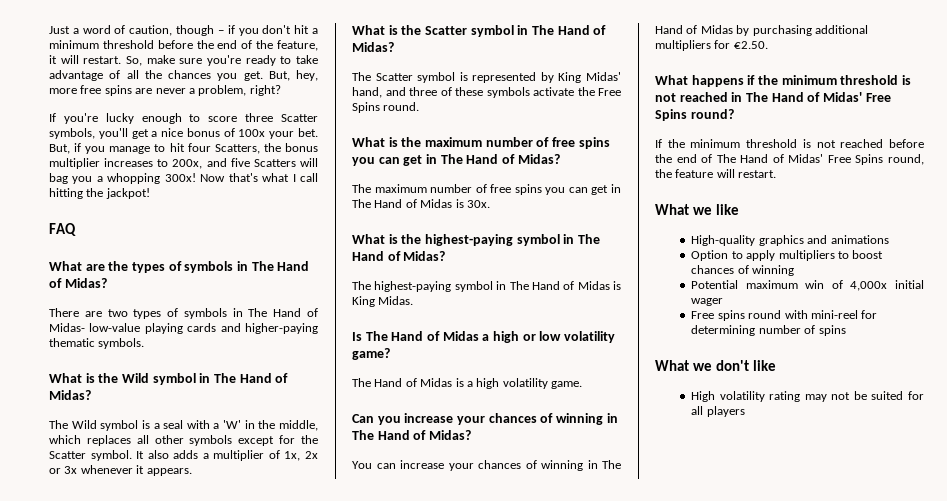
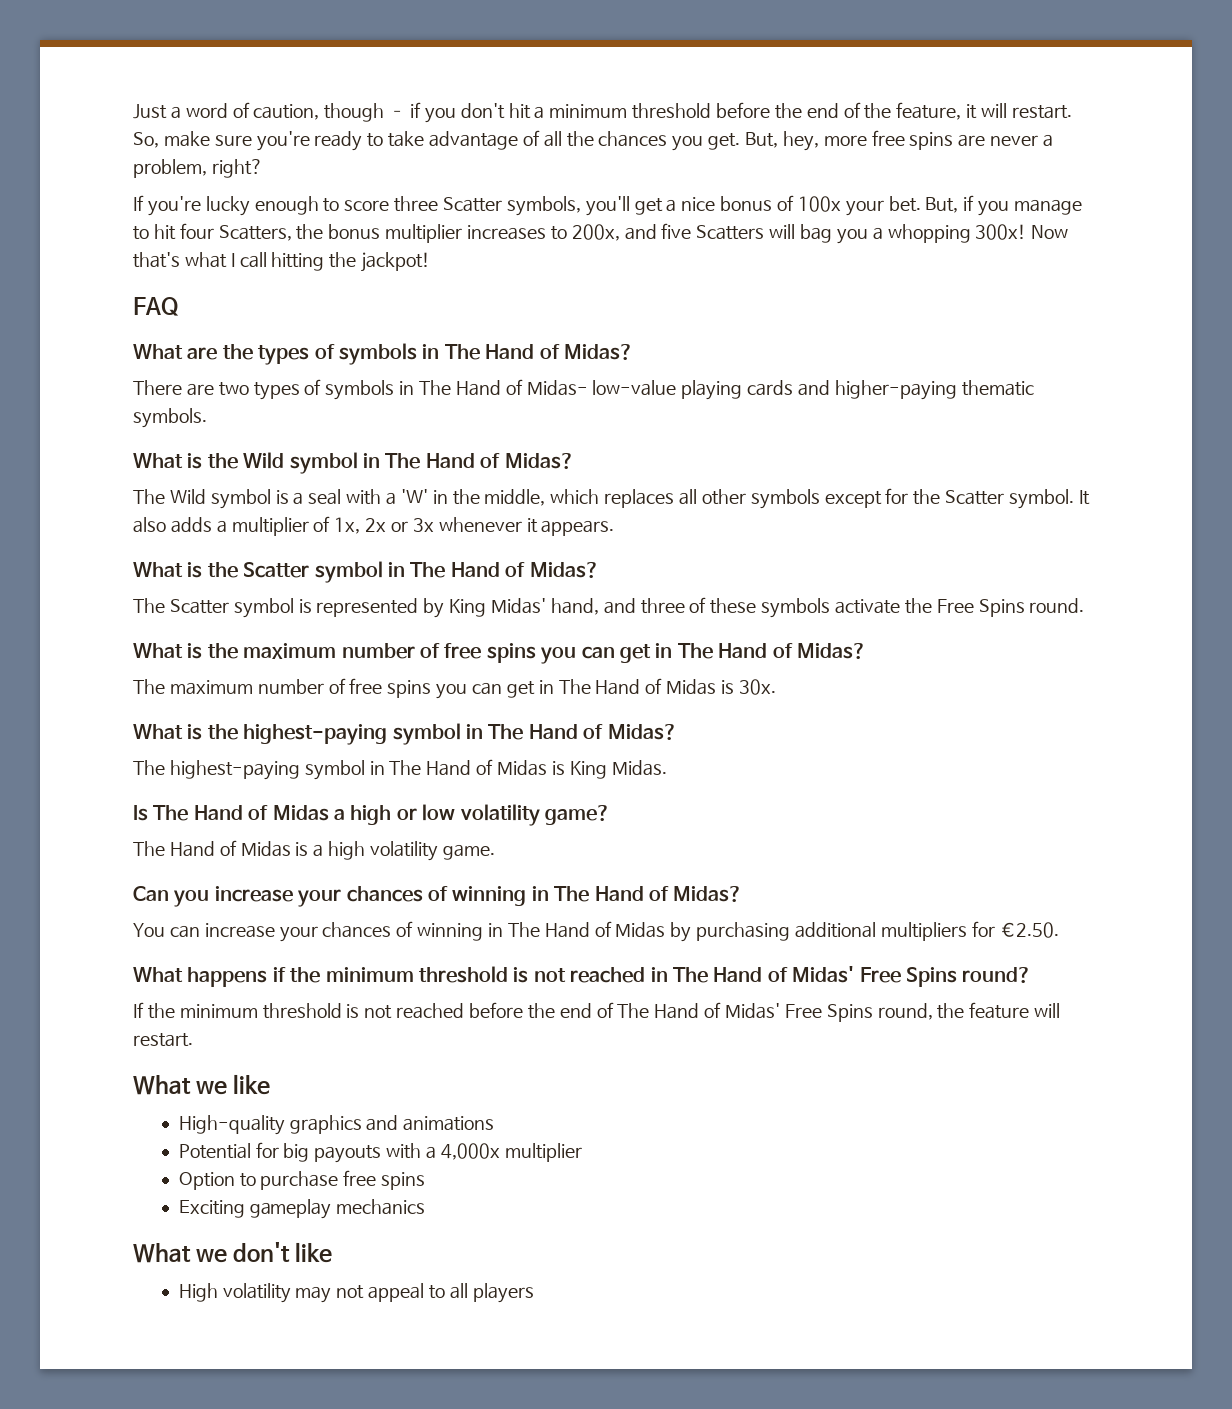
[691,250,884,261] [691,265,795,276] [691,280,924,291] [691,298,724,306] [691,310,878,321] [691,325,846,336] Option to apply multipliers to boost chances of winning // Potential maximum win of 4,000x initial wager // Free spins round with mini-reel for determining number of spins -> [178,1142,582,1163] [178,1170,426,1190] [178,1199,426,1219] Potential for big payouts with a 4,000x multiplier // Option to purchase free spins // Exciting gameplay mechanics
[769,391,801,402] rating -> (291, 1293) none
[853,391,924,400] be suited for -> [368,1283,445,1302] appeal to

